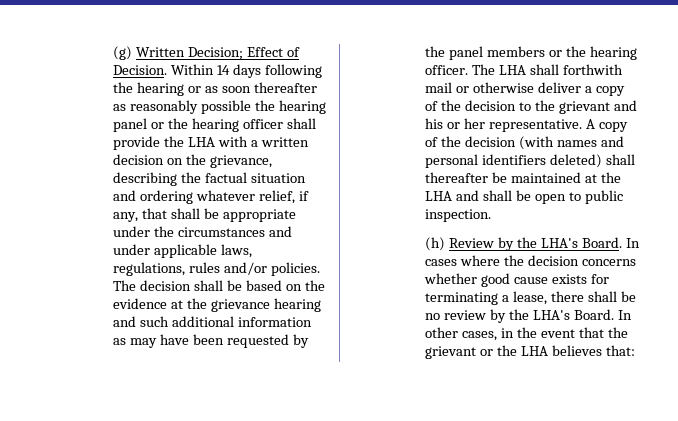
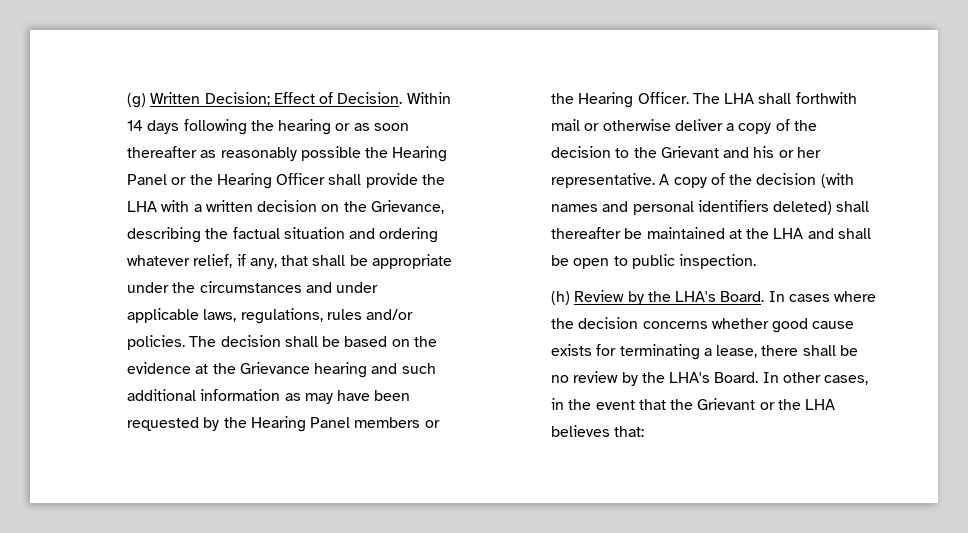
[279,100,327,114] [113,118,284,132] hearing panel or the hearing officer -> [392,146,448,162] [126,173,326,189] Hearing Panel or the Hearing Officer
[210,155,273,168] grievance, -> [371,200,445,214] Grievance,
[211,299,271,312] grievance -> [239,362,310,374] Grievance
[449,46,484,60] panel -> [250,416,351,432] Hearing Panel
[590,46,638,60] [425,65,469,75] hearing officer. -> [578,92,689,108] Hearing Officer.
[559,101,611,114] grievant -> [660,146,719,158] Grievant
[425,346,477,359] grievant -> [697,398,756,410] Grievant

